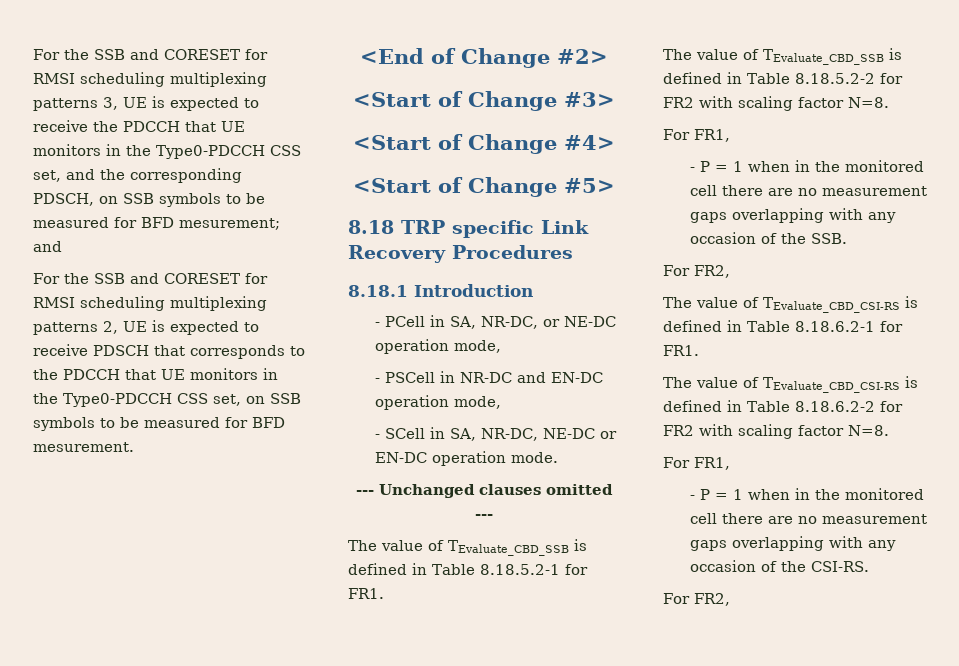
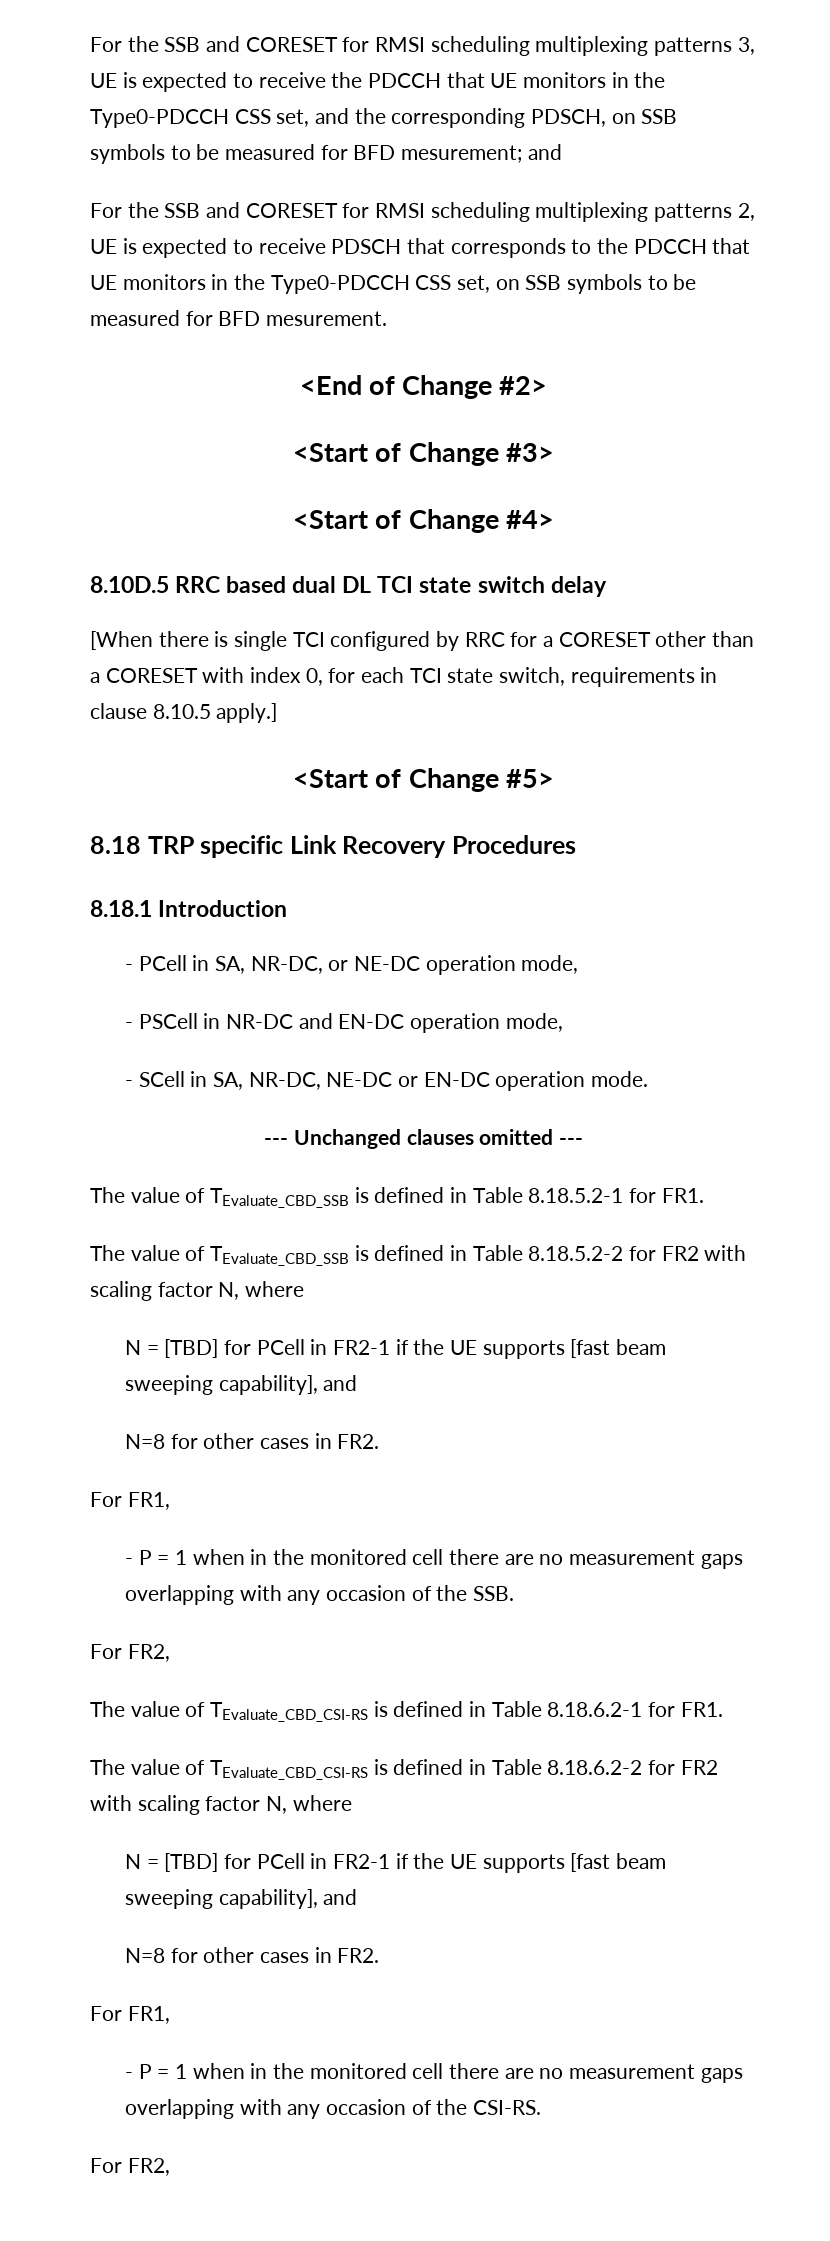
(615, 142) none -> [90,576,607,597] [90,631,755,651] [90,667,718,687] [90,703,278,723] // 8.10D.5 RRC based dual DL TCI state switch delay // [When there is single TCI configured by RRC for a CORESET other than a CORESET with index 0, for each TCI state switch, requirements in clause 8.10.5 apply.]
[848,97,889,108] N=8. -> [218,1281,305,1300] [125,1339,667,1359] [125,1375,358,1395] [125,1433,380,1449] N, where // N = [TBD] for PCell in FR2-1 if the UE supports [fast beam sweeping capability], and // N=8 for other cases in FR2.
[848,425,889,436] N=8. -> [266,1795,352,1814] [125,1853,667,1873] [125,1889,358,1909] [125,1947,380,1963] N, where // N = [TBD] for PCell in FR2-1 if the UE supports [fast beam sweeping capability], and // N=8 for other cases in FR2.

